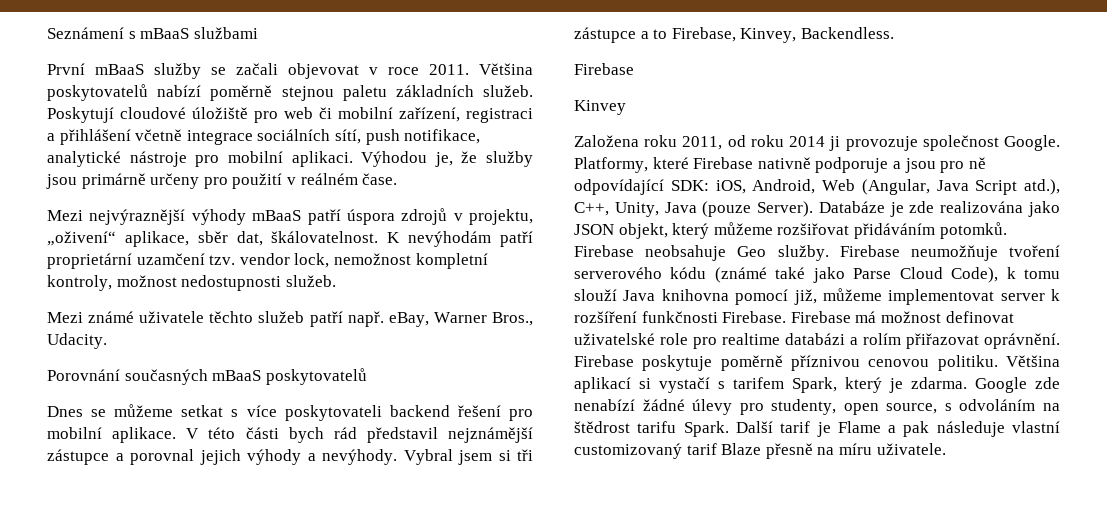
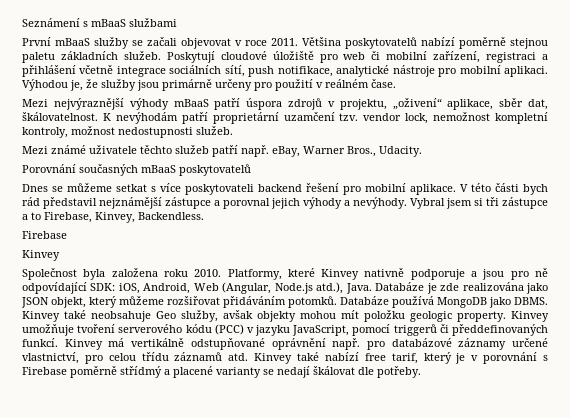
[574,135,1060,151] Založena roku 2011, od roku 2014 ji provozuje společnost Google. -> [22,268,222,280] Společnost byla založena roku 2010.
[693,157,754,169] Firebase -> [321,269,360,280] Kinvey
[936,179,1060,195] [574,201,814,217] Java Script atd.), C++, Unity, Java (pouze Server). -> [274,282,372,294] Node.js atd.), Java.
[574,245,1060,261] [574,267,1060,283] [574,288,1060,305] [574,311,1014,323] [574,333,1060,349] [574,355,1060,371] [574,377,1060,393] [574,399,1060,415] [574,421,1060,437] [574,443,946,459] Firebase neobsahuje Geo služby. Firebase neumožňuje tvoření serverového kódu (známé také jako Parse Cloud Code), k tomu slouží Java knihovna pomocí již, můžeme implementovat server k rozšíření funkčnosti Firebase. Firebase má možnost definovat uživatelské role pro realtime databázi a rolím přiřazovat oprávnění. Firebase poskytuje poměrně příznivou cenovou politiku. Většina aplikací si vystačí s tarifem Spark, který je zdarma. Google zde nenabízí žádné úlevy pro studenty, open source, s odvoláním na štědrost tarifu Spark. Další tarif je Flame a pak následuje vlastní customizovaný tarif Blaze přesně na míru uživatele. -> [340,296,548,308] [22,310,549,322] [22,324,548,336] [22,338,548,350] [22,352,549,364] [22,366,421,378] Databáze používá MongoDB jako DBMS. Kinvey také neobsahuje Geo služby, avšak objekty mohou mít položku geologic property. Kinvey umožňuje tvoření serverového kódu (PCC) v jazyku JavaScript, pomocí triggerů či předdefinovaných funkcí. Kinvey má vertikálně odstupňované oprávnění např. pro databázové záznamy určené vlastnictví, pro celou třídu záznamů atd. Kinvey také nabízí free tarif, který je v porovnání s Firebase poměrně střídmý a placené varianty se nedají škálovat dle potřeby.

